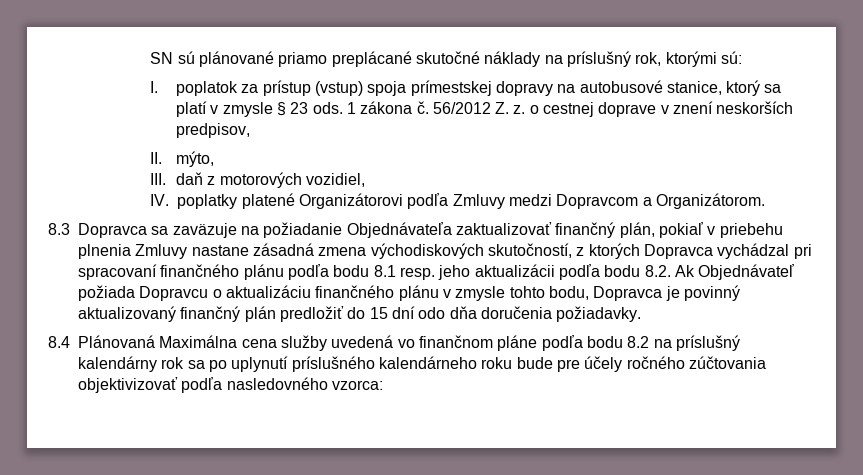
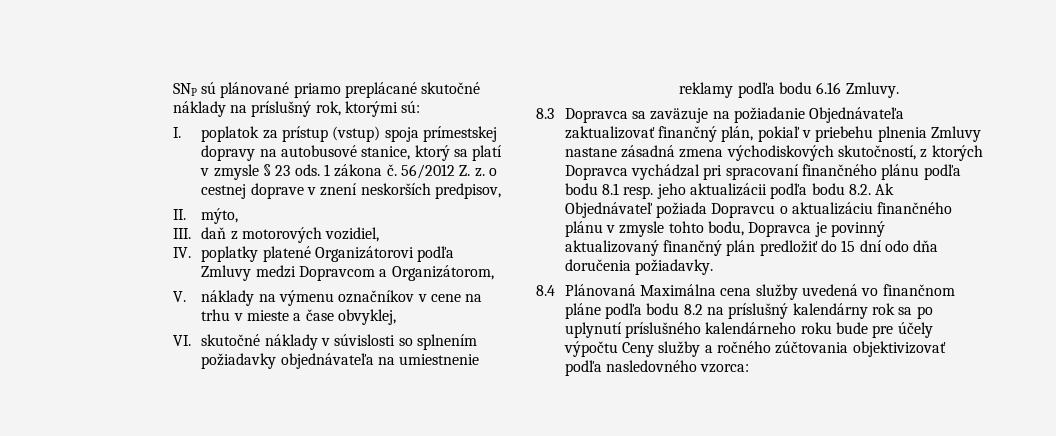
[150,52,174,64] SN -> [172,83,197,96] SNP
[655,193,765,209] Organizátorom. -> [391,265,494,281] [172,290,483,306] [201,309,396,325] [172,334,477,350] [201,353,480,369] [679,82,899,98] Organizátorom, // V. náklady na výmenu označníkov v cene na trhu v mieste a čase obvyklej, // VI. skutočné náklady v súvislosti so splnením požiadavky objednávateľa na umiestnenie reklamy podľa bodu 6.16 Zmluvy.
(623, 364) none -> [563,341,713,357] výpočtu Ceny služby a

